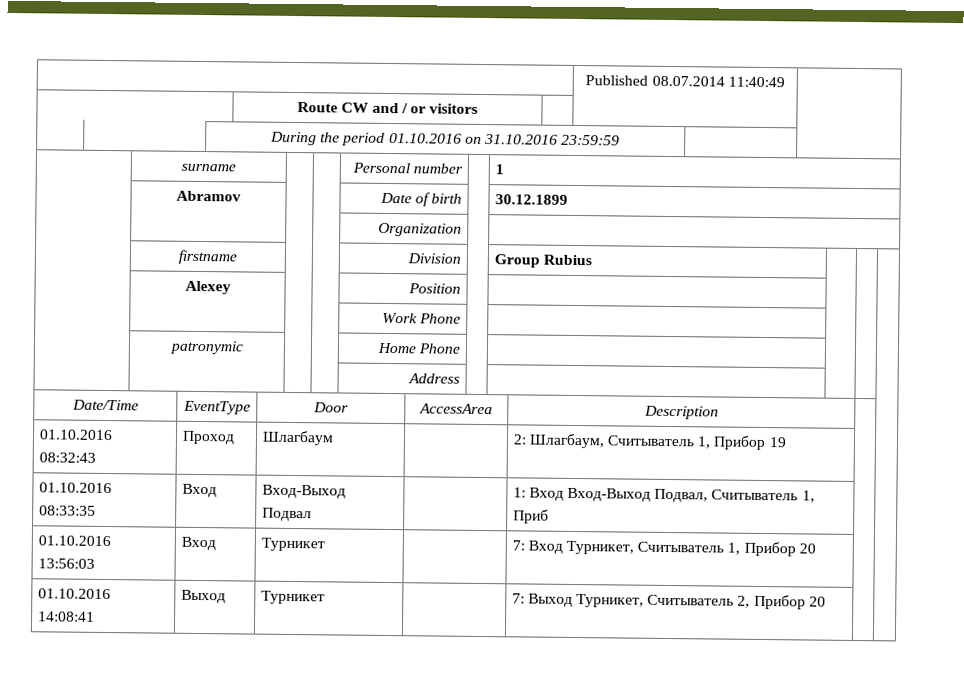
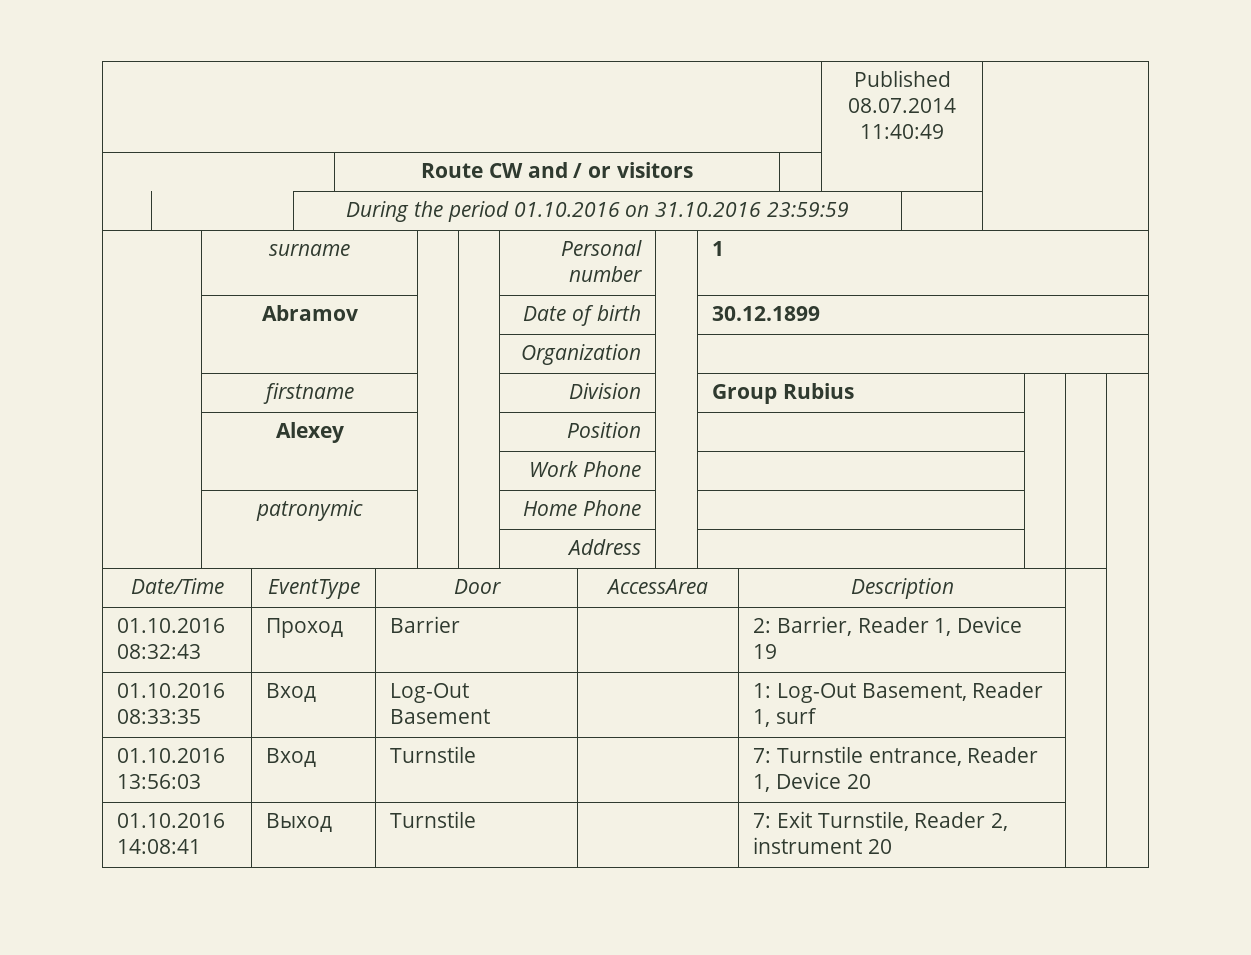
[261,430,334,446] Шлагбаум -> [390,616,461,633] Barrier
[528,433,767,451] Шлагбаум, Считыватель 1, Прибор -> [777,616,1023,636] Barrier, Reader 1, Device
[261,484,346,499] [261,507,312,522] Вход-Выход Подвал -> [390,683,470,703] [390,709,491,724] Log-Out Basement
[528,487,815,503] [512,509,549,524] Вход Вход-Выход Подвал, Считыватель 1, Приб -> [777,682,1044,703] [753,708,818,727] Log-Out Basement, Reader 1, surf
[260,537,325,552] [511,540,796,557] Турникет | | 7: Вход Турникет, Считыватель 1, Прибор -> [390,746,477,763] [753,746,1039,766] [753,772,842,792] Turnstile | | 7: Turnstile entrance, Reader 1, Device
[260,590,325,605] [511,593,806,610] Турникет | | 7: Выход Турникет, Считыватель 2, Прибор -> [390,811,477,828] [753,811,1009,831] [753,837,863,854] Turnstile | | 7: Exit Turnstile, Reader 2, instrument

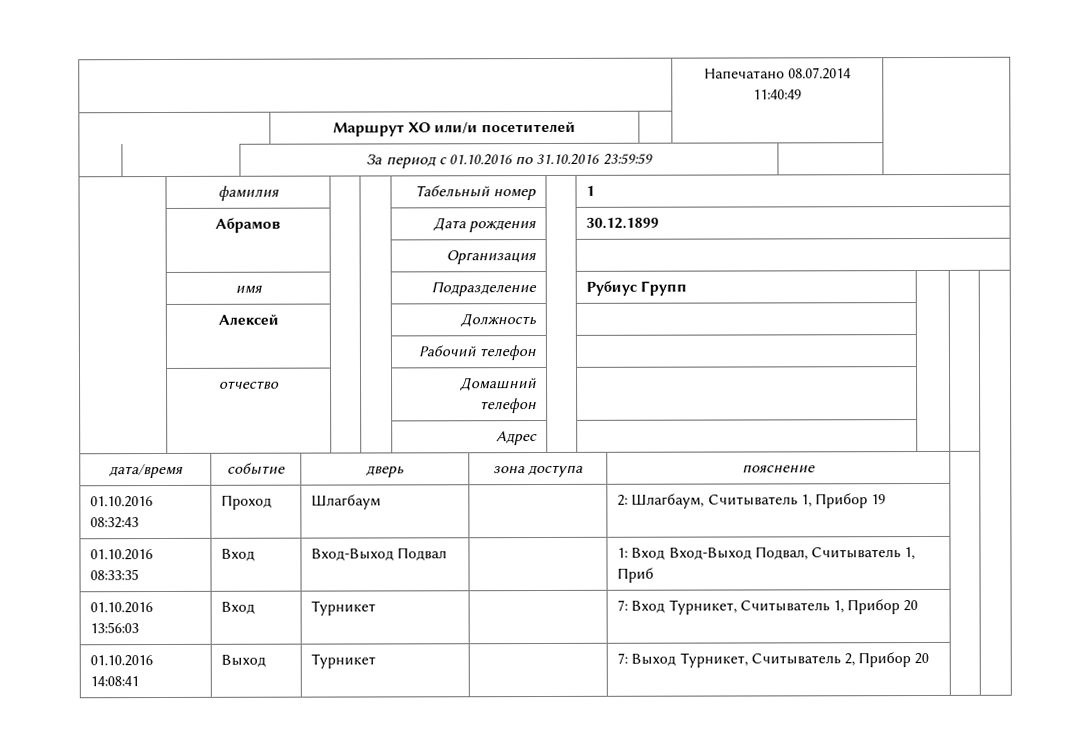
[853,70,951,87] | Published -> [703,68,785,79] | Напечатано
[421,162,693,178] [346,201,849,222] [269,244,350,256] [560,240,642,256] [568,266,642,282] [712,241,725,256] [261,305,358,321] [523,305,641,326] [712,306,821,321] [520,344,641,365] [262,383,354,404] [568,383,641,399] [712,383,855,404] [275,422,344,443] [566,422,641,438] [528,461,641,477] [256,500,363,521] [522,500,641,516] [566,539,641,555] [130,578,224,594] [267,579,360,599] [453,579,501,594] [606,579,708,594] [850,578,954,599] Route CW and / or visitors | | | // | | During the period 01.10.2016 on 31.10.2016 23:59:59 | | // | surname | | | Personal number | | 1 // | Abramov | | | Date of birth | | 30.12.1899 // | | | | Organization | | // | firstname | | | Division | | Group Rubius | | | // | Alexey | | | Position | | | | | // | | | | Work Phone | | | | | // | patronymic | | | Home Phone | | | | | // | | | | Address | | | | | // Date/Time | EventType | Door | AccessArea | Description -> [332,121,577,137] [366,153,653,169] [217,185,279,201] [414,185,537,201] [586,185,596,196] [215,217,281,233] [432,217,536,233] [586,217,660,229] [445,250,536,265] [234,285,262,294] [430,281,537,297] [586,280,688,296] [217,314,279,325] [459,313,537,328] [417,345,536,361] [219,380,280,390] [459,377,537,392] [479,398,537,414] [495,431,538,446] [107,463,183,479] [227,462,286,475] [365,465,405,478] [492,464,585,478] [742,464,816,473] Маршрут ХО или/и посетителей | | | // | | За период c 01.10.2016 по 31.10.2016 23:59:59 | | // | фамилия | | | Табельный номер | | 1 // | Абрамов | | | Дата рождения | | 30.12.1899 // | | | | Организация | | // | имя | | | Подразделение | | Рубиус Групп | | | // | Алексей | | | Должность | | | | | // | | | | Рабочий телефон | | | | | // | отчество | | | Домашний телефон | | | | | // | | | | Адрес | | | | | // дата/время | событие | дверь | зона доступа | пояснение
[390,616,461,633] Barrier -> [311,494,382,510] Шлагбаум
[777,616,1023,636] Barrier, Reader 1, Device -> [631,493,868,509] Шлагбаум, Считыватель 1, Прибор
[390,683,470,703] [390,709,491,724] Log-Out Basement -> [311,547,448,561] Вход-Выход Подвал
[777,682,1044,703] [753,708,818,727] Log-Out Basement, Reader 1, surf -> [631,546,916,561] [617,567,655,583] Вход Вход-Выход Подвал, Считыватель 1, Приб
[390,746,477,763] [753,746,1039,766] [753,772,842,792] Turnstile | | 7: Turnstile entrance, Reader 1, Device -> [311,600,377,616] [617,599,901,615] Турникет | | 7: Вход Турникет, Считыватель 1, Прибор
[390,811,477,828] [753,811,1009,831] [753,837,863,854] Turnstile | | 7: Exit Turnstile, Reader 2, instrument -> [311,653,377,669] [617,652,912,668] Турникет | | 7: Выход Турникет, Считыватель 2, Прибор

